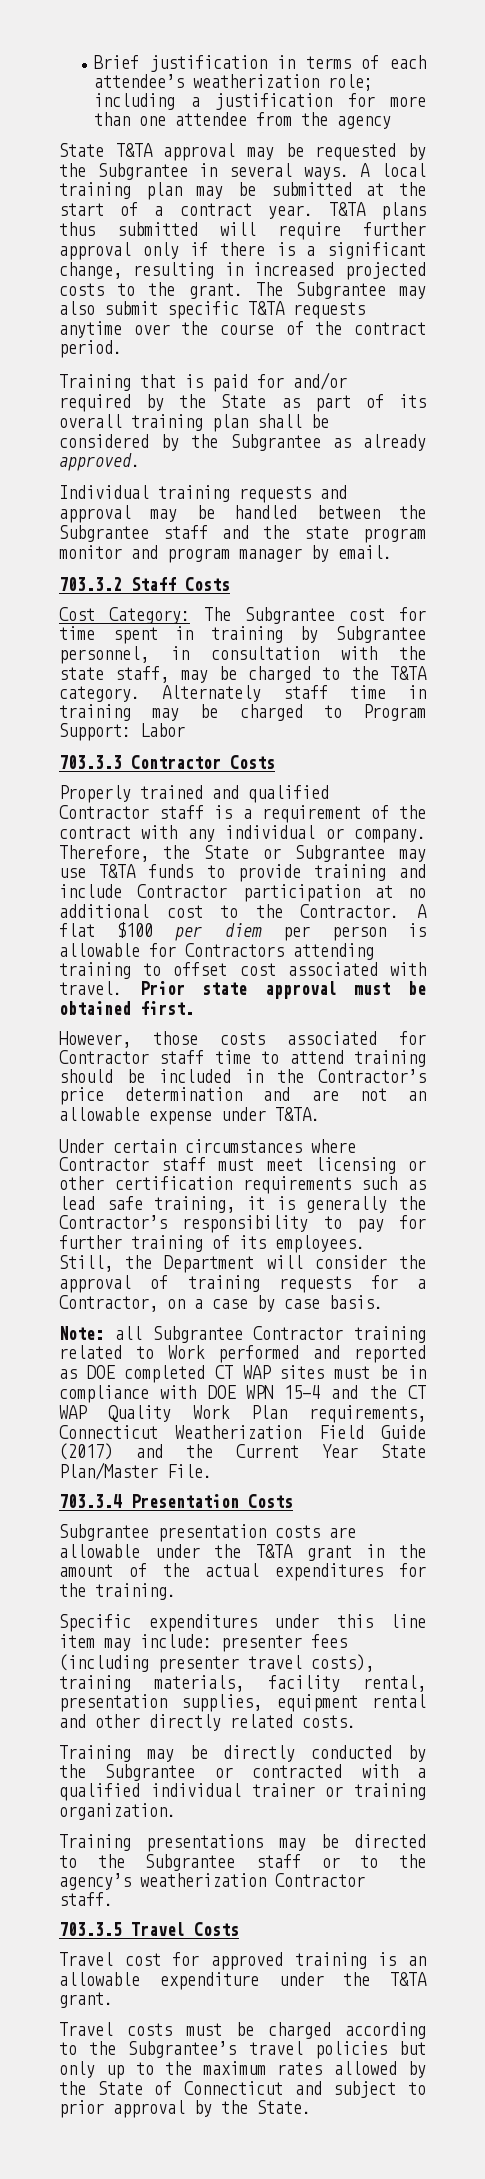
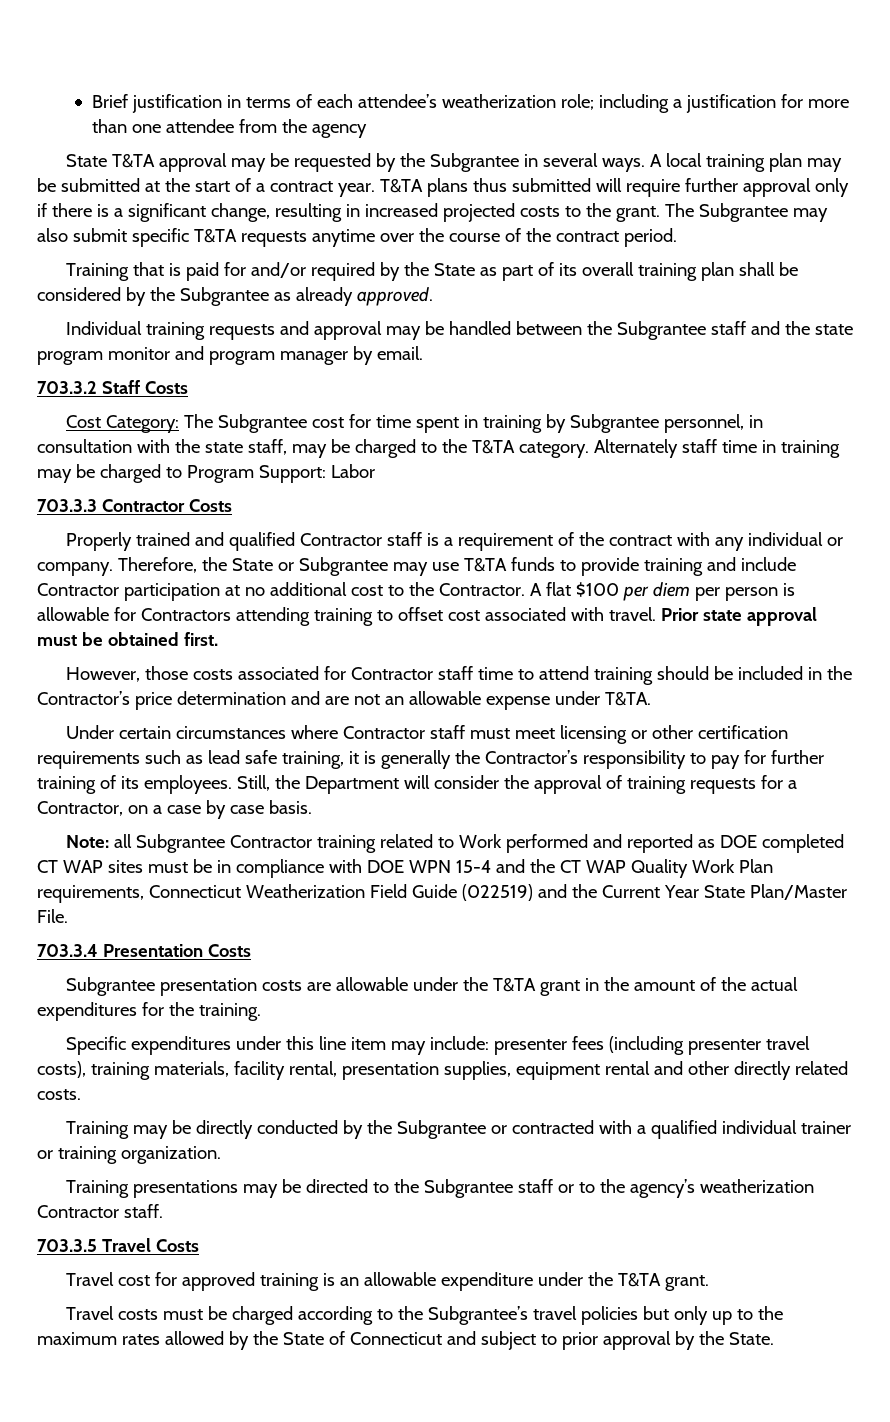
[59,1443,113,1460] (2017) -> [461,884,533,901] (022519)

